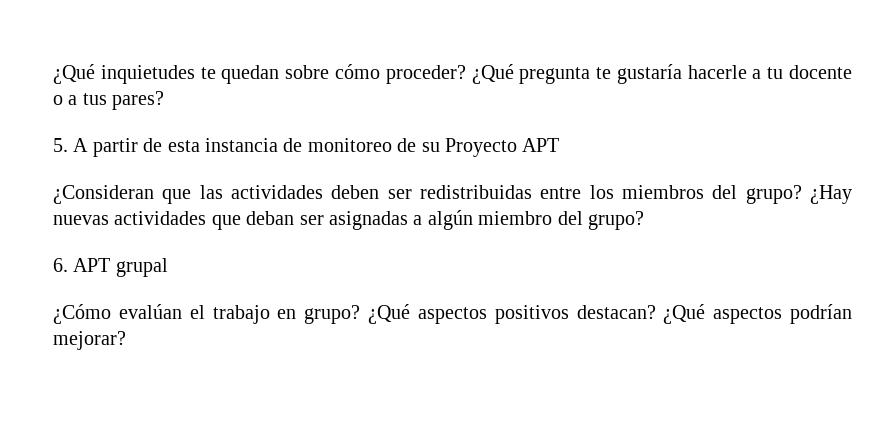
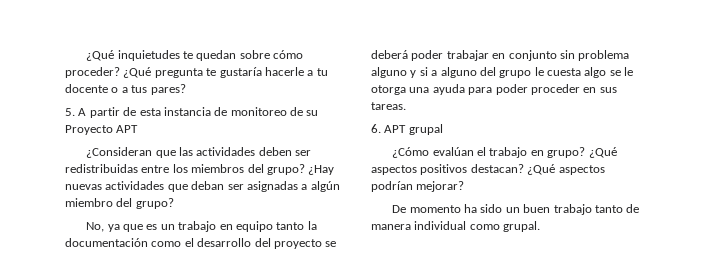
(644, 220) none -> [86,221,317,232] [65,238,337,249] [371,50,630,61] [371,67,634,78] [371,84,617,95] [371,102,406,110] // No, ya que es un trabajo en equipo tanto la documentación como el desarrollo del proyecto se deberá poder trabajar en conjunto sin problema alguno y si a alguno del grupo le cuesta algo se le otorga una ayuda para poder proceder en sus tareas.
(126, 340) none -> [392,204,640,215] [371,221,541,232] // De momento ha sido un buen trabajo tanto de manera individual como grupal.

